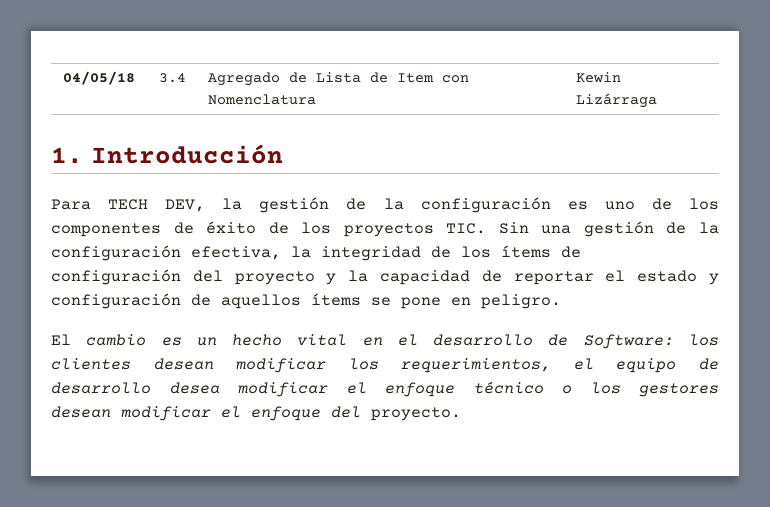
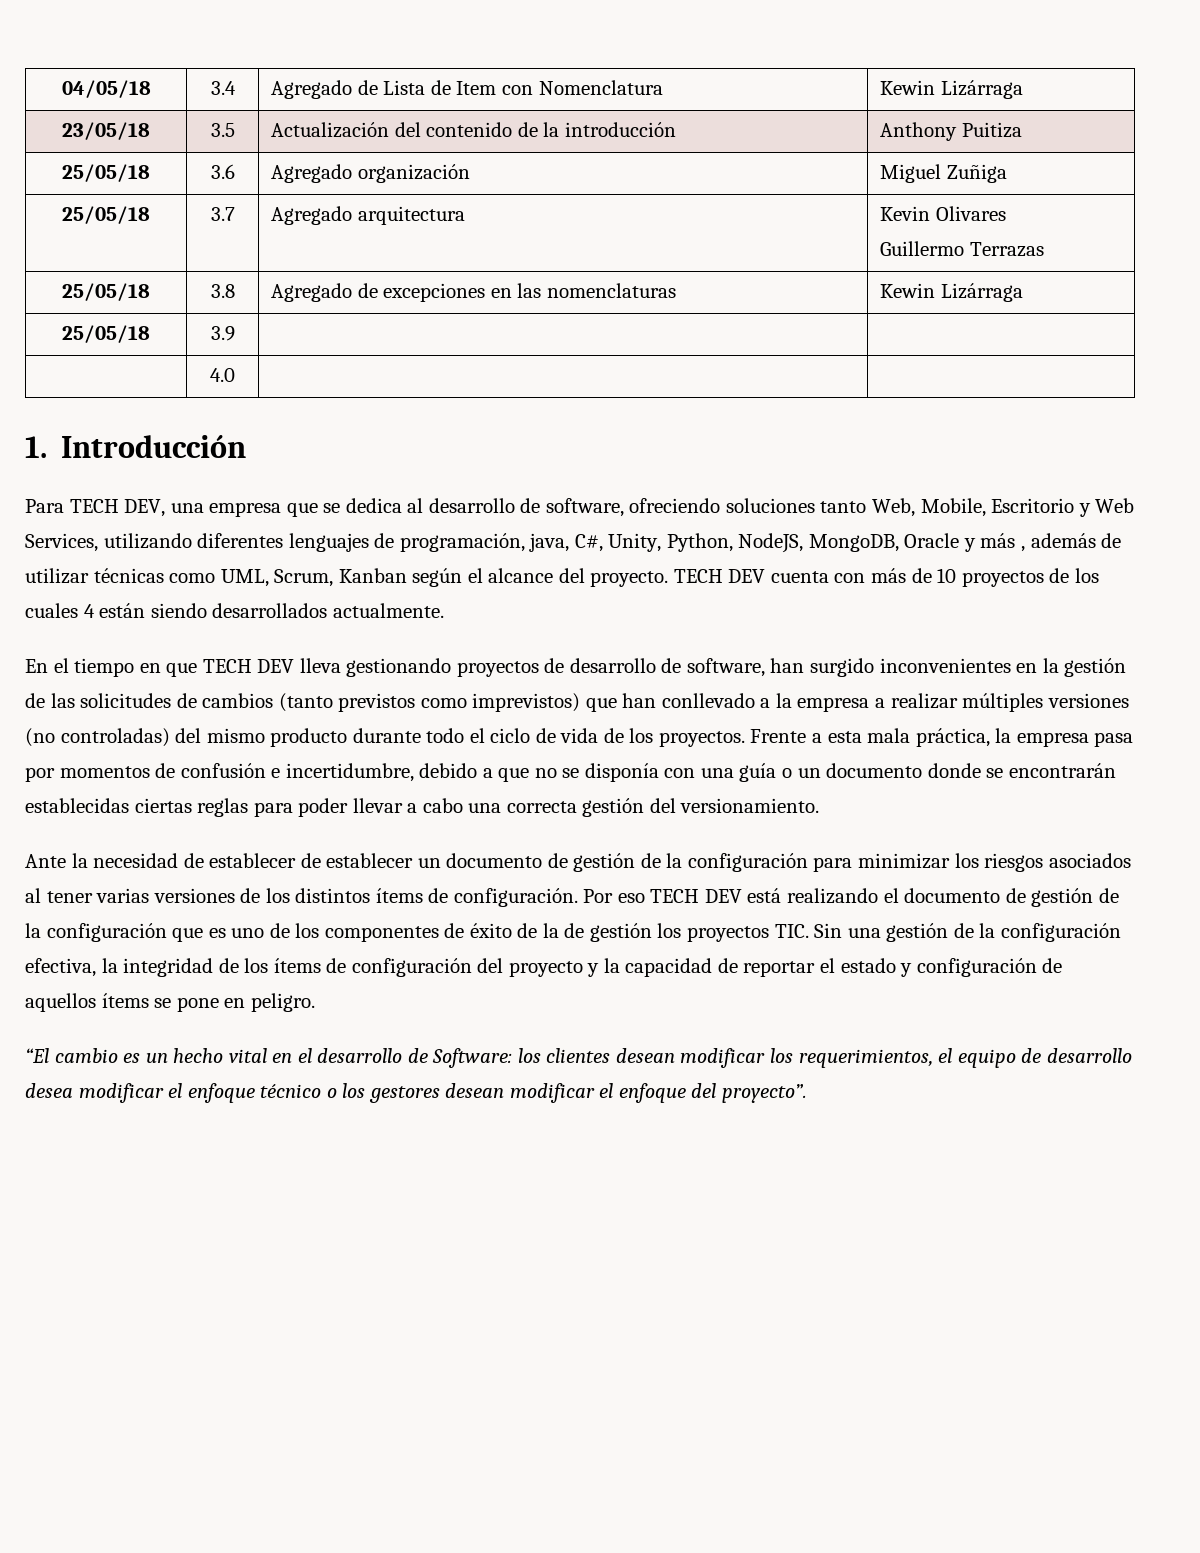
(658, 100) none -> [61,122,150,140] [210,123,235,137] [271,122,677,138] [880,122,1022,141] [61,164,150,182] [210,164,235,179] [271,164,470,183] [880,164,1007,183] [61,206,150,224] [210,207,235,221] [271,206,465,225] [880,206,1006,221] [880,241,1044,257] [61,283,150,301] [210,284,235,298] [271,283,677,302] [880,283,1023,302] [61,325,150,343] [210,326,235,341] [210,368,235,382] // 23/05/18 | 3.5 | Actualización del contenido de la introducción | Anthony Puitiza // 25/05/18 | 3.6 | Agregado organización | Miguel Zuñiga // 25/05/18 | 3.7 | Agregado arquitectura | Kevin Olivares // Guillermo Terrazas // 25/05/18 | 3.8 | Agregado de excepciones en las nomenclaturas | Kewin Lizárraga // 25/05/18 | 3.9 | | // | 4.0 | |
[222,197,551,213] la gestión de la configuración -> [170,498,1135,517] [25,533,1122,553] [25,568,1099,587] [25,603,444,618] [25,658,1127,677] [25,693,1129,712] [25,728,1134,747] [25,763,1116,782] [25,798,820,817] [25,853,1131,872] [25,888,1119,907] [25,923,204,942] una empresa que se dedica al desarrollo de software, ofreciendo soluciones tanto Web, Mobile, Escritorio y Web Services, utilizando diferentes lenguajes de programación, java, C#, Unity, Python, NodeJS, MongoDB, Oracle y más , además de utilizar técnicas como UML, Scrum, Kanban según el alcance del proyecto. TECH DEV cuenta con más de 10 proyectos de los cuales 4 están siendo desarrollados actualmente. // En el tiempo en que TECH DEV lleva gestionando proyectos de desarrollo de software, han surgido inconvenientes en la gestión de las solicitudes de cambios (tanto previstos como imprevistos) que han conllevado a la empresa a realizar múltiples versiones (no controladas) del mismo producto durante todo el ciclo de vida de los proyectos. Frente a esta mala práctica, la empresa pasa por momentos de confusión e incertidumbre, debido a que no se disponía con una guía o un documento donde se encontrarán establecidas ciertas reglas para poder llevar a cabo una correcta gestión del versionamiento. // Ante la necesidad de establecer de establecer un documento de gestión de la configuración para minimizar los riesgos asociados al tener varias versiones de los distintos ítems de configuración. Por eso TECH DEV está realizando el documento de gestión de la configuración que
(289, 228) none -> [542,923,652,942] la de gestión
[51,334,71,345] El -> [25,1048,49,1063] “El
[371,407,461,421] proyecto. -> [721,1084,807,1103] proyecto”.

